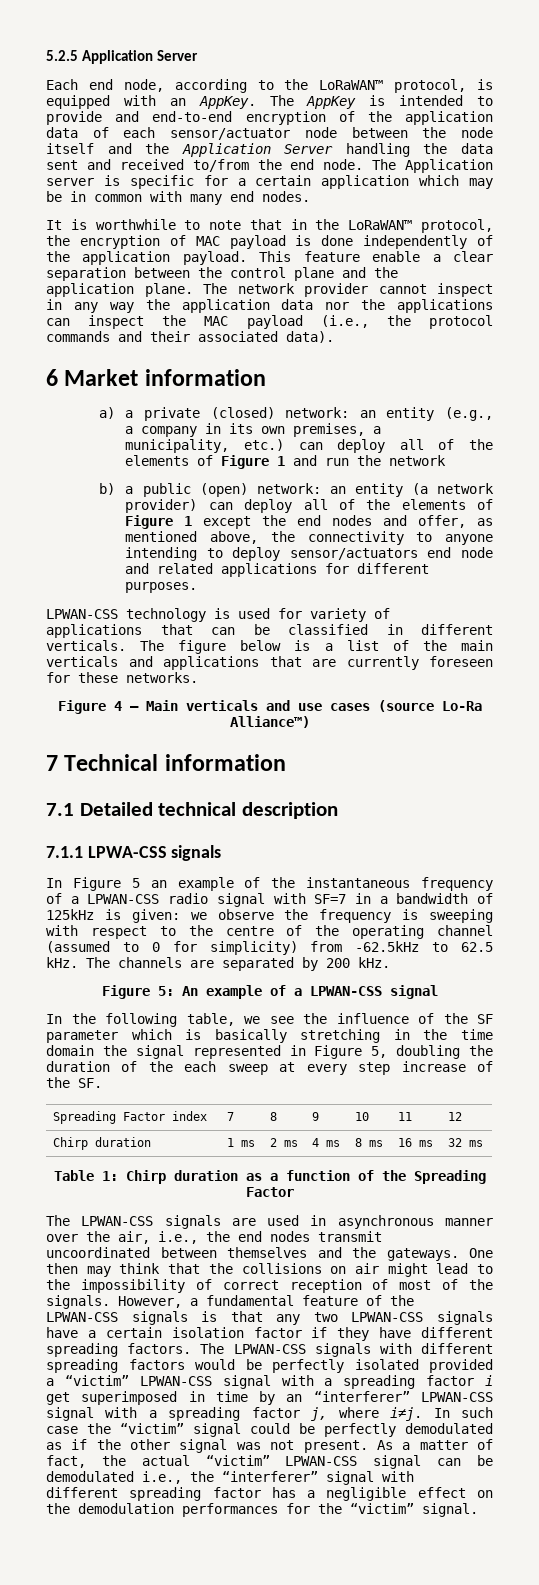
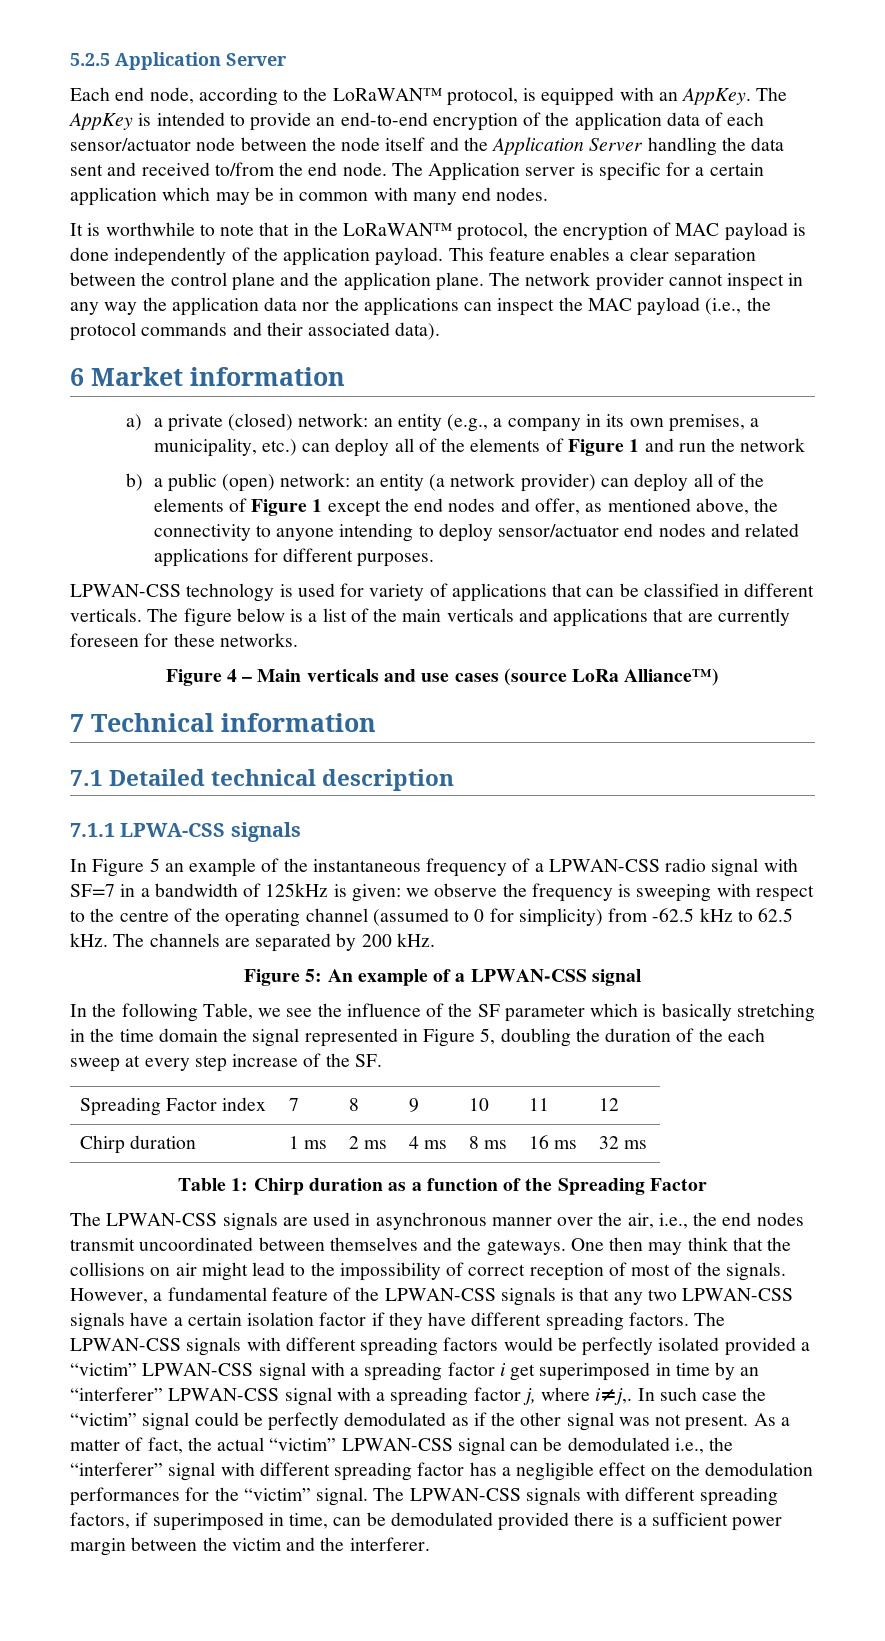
[115,111,140,122] and -> [316,117,336,126] an
[372,251,421,262] enable -> [550,247,611,261] enables
[289,547,493,560] sensor/actuators end node -> [498,523,706,537] sensor/actuator end nodes
[441,701,482,711] Lo-Ra -> [572,669,620,682] LoRa
[355,941,420,952] -62.5kHz -> [652,908,733,922] -62.5 kHz
[186,1013,235,1026] table, -> [202,1003,253,1020] Table,
[390,1407,423,1421] i≠j. -> [595,1388,633,1405] i≠j,.
(478, 1510) none -> [373,1487,778,1506] [70,1512,783,1531] [70,1537,430,1556] The LPWAN-CSS signals with different spreading factors, if superimposed in time, can be demodulated provided there is a sufficient power margin between the victim and the interferer.

